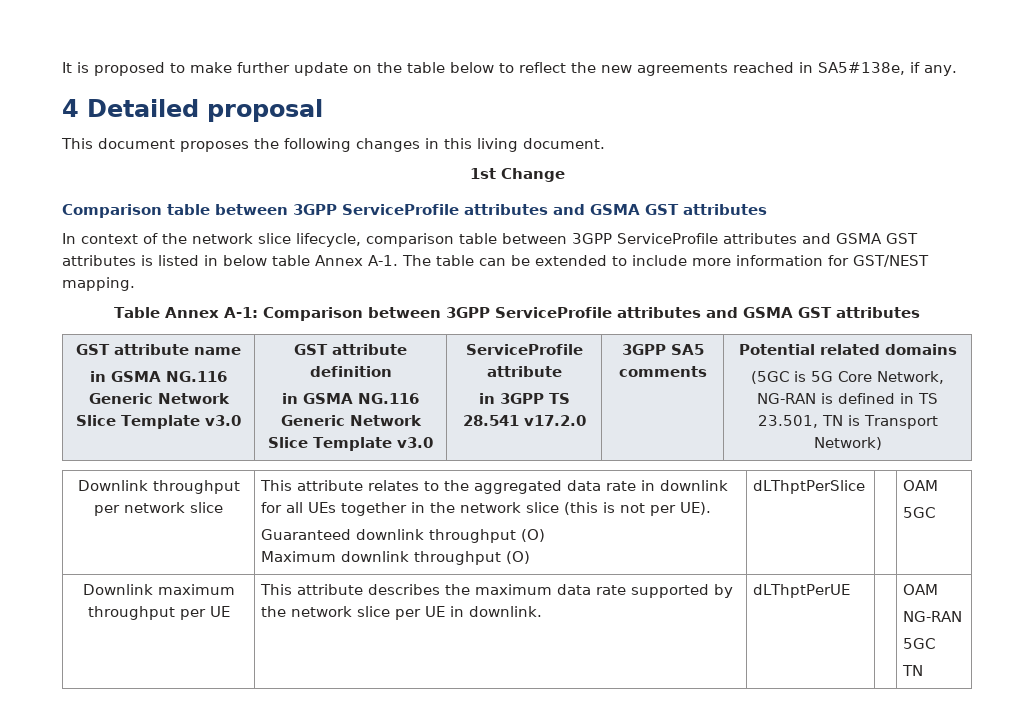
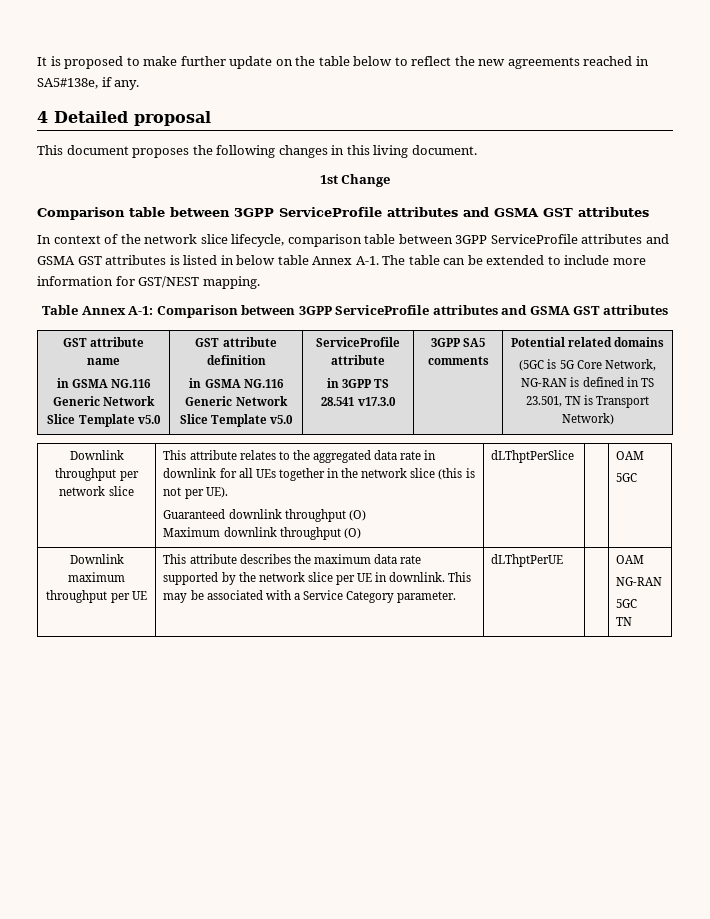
[204,415,241,426] v3.0 -> [137,415,161,424] v5.0
[396,437,433,448] v3.0 -> [270,415,294,424] v5.0
[523,415,586,426] v17.2.0 -> [357,397,396,406] v17.3.0
(543, 611) none -> [448,572,472,582] [163,590,457,603] This may be associated with a Service Category parameter.

